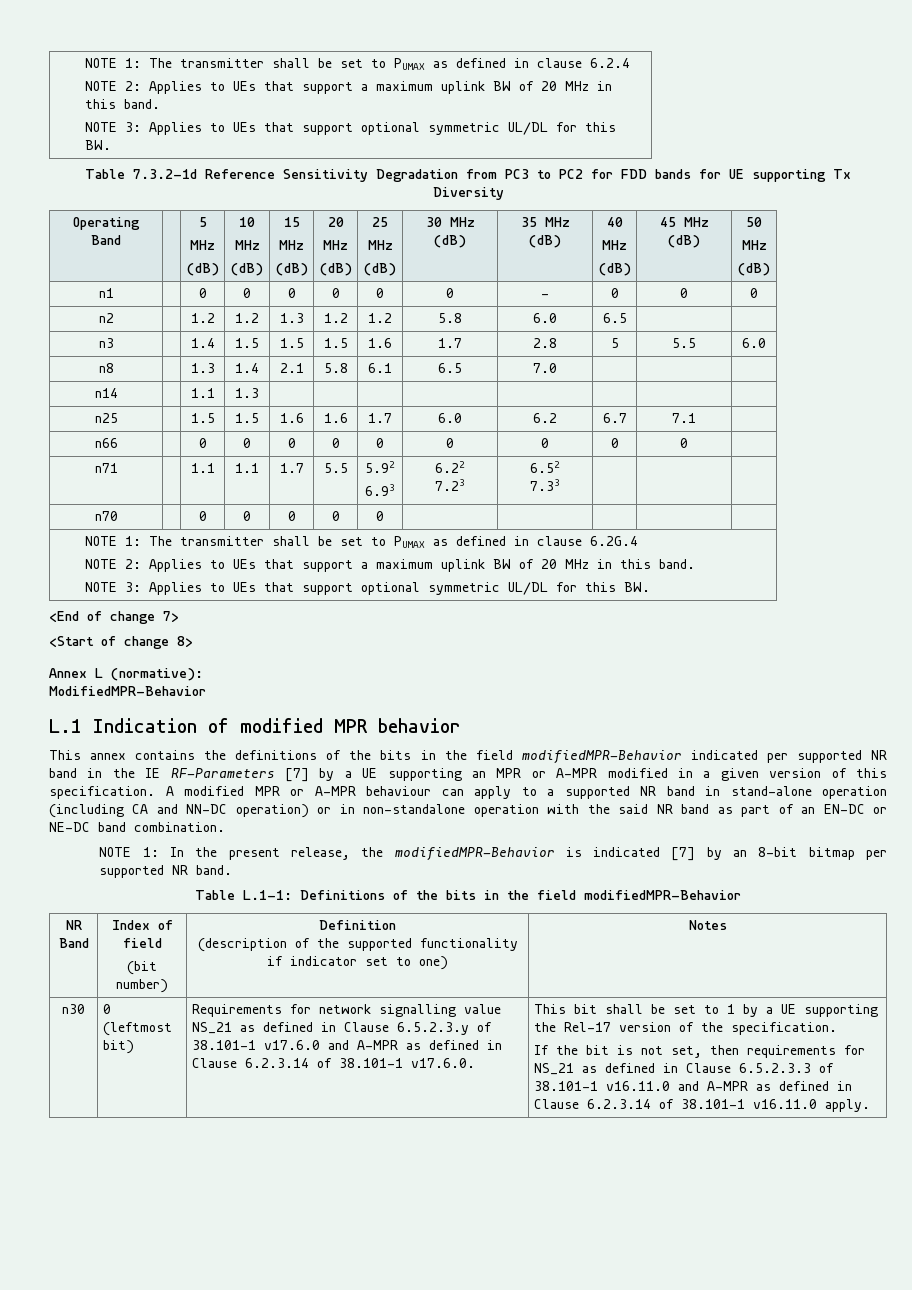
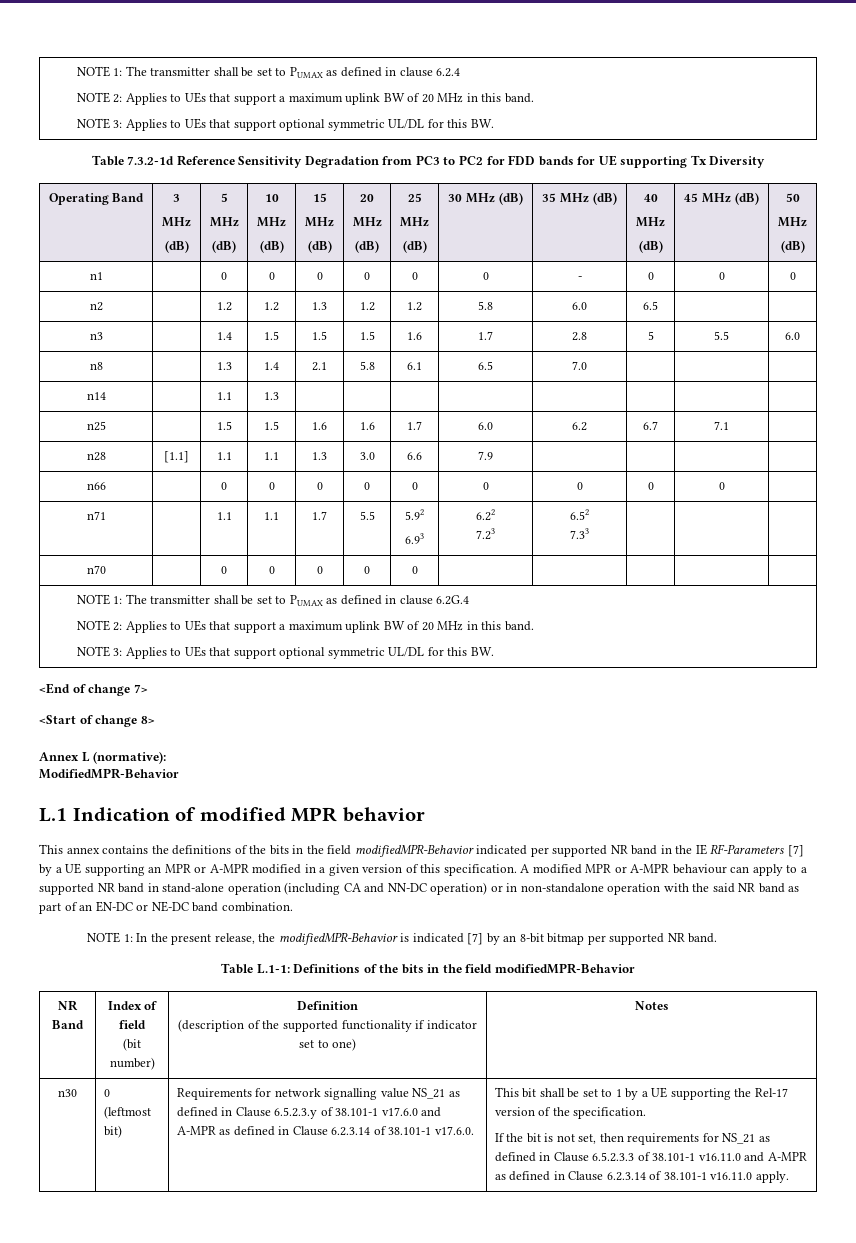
(121, 240) none -> [173,194,180,202] [162,217,191,227] [164,240,189,253] 3 // MHz // (dB)
(696, 418) none -> [86,452,106,461] [164,451,189,463] [216,452,232,460] [264,452,279,460] [312,452,327,460] [359,452,375,460] [407,452,422,460] [478,451,493,460] // n28 | [1.1] | 1.1 | 1.1 | 1.3 | 3.0 | 6.6 | 7.9 | | | |

